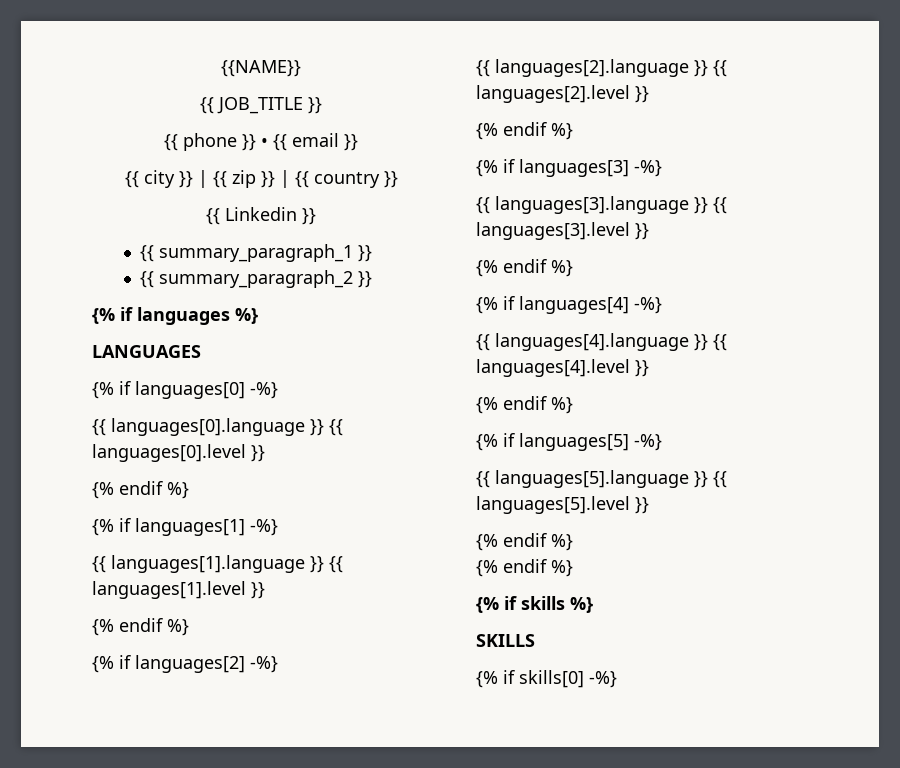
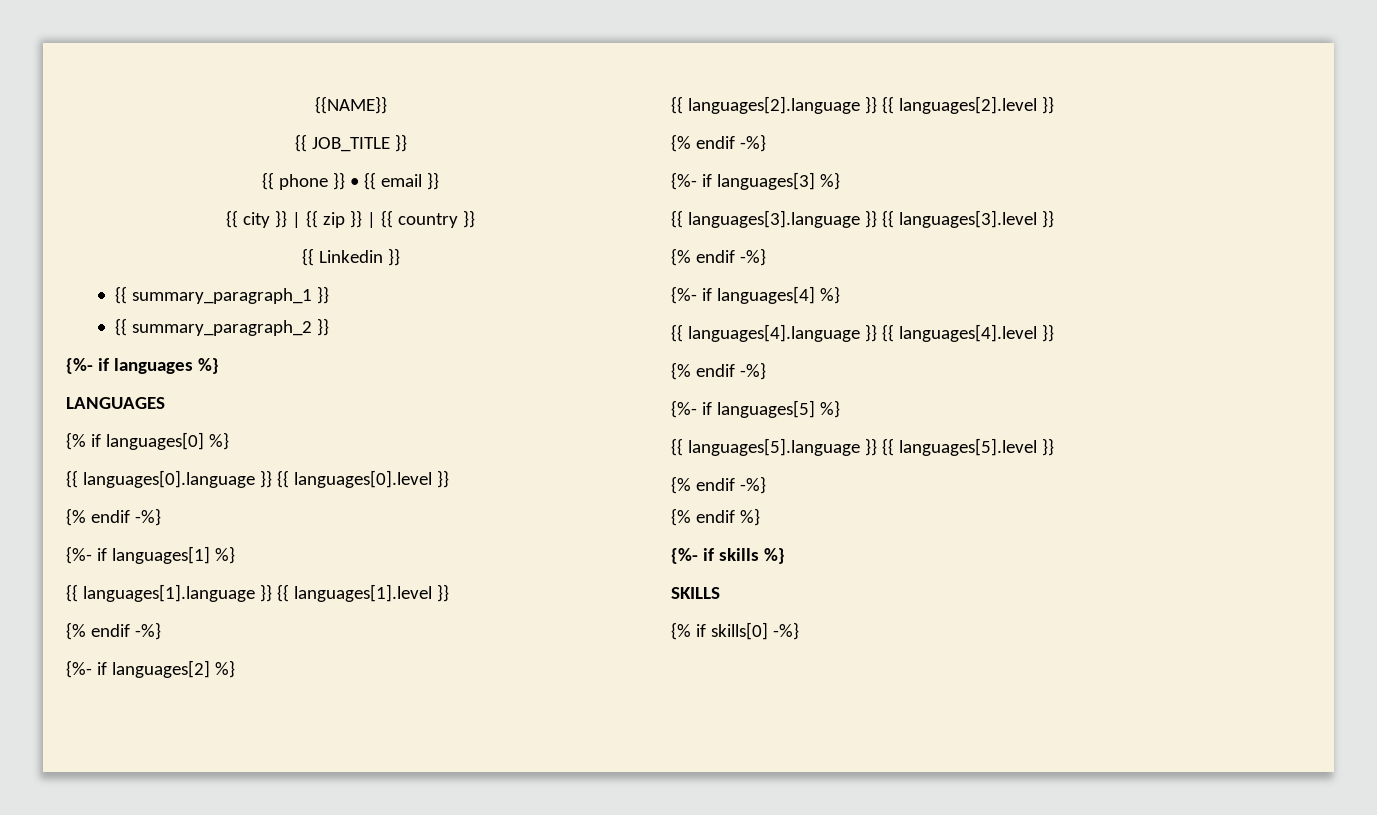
[92,308,115,324] {% -> [66,358,93,374] {%-
[250,382,278,399] -%} -> [208,432,229,450] %}
[167,482,189,499] [92,519,114,536] %} // {% -> [134,508,161,526] [66,546,92,564] -%} // {%-
[250,519,278,536] -%} -> [214,546,235,564] %}
[167,619,189,636] [92,656,114,673] %} // {% -> [134,622,161,640] [66,660,92,678] -%} // {%-
[250,656,278,673] -%} -> [214,660,235,678] %}
[551,123,573,140] [476,160,498,177] %} // {% -> [739,134,766,152] [671,172,697,190] -%} // {%-
[634,160,662,177] -%} -> [819,172,840,190] %}
[551,260,573,277] [476,297,498,314] %} // {% -> [739,248,766,266] [671,286,697,304] -%} // {%-
[634,297,662,314] -%} -> [819,286,840,304] %}
[551,397,573,414] [476,434,498,451] %} // {% -> [739,362,766,380] [671,400,697,418] -%} // {%-
[634,434,662,451] -%} -> [819,400,840,418] %}
[551,534,573,551] [476,559,573,577] [476,597,499,613] %} // {% endif %} // {% -> [739,476,766,494] [671,508,760,526] [671,548,698,564] -%} // {% endif %} // {%-

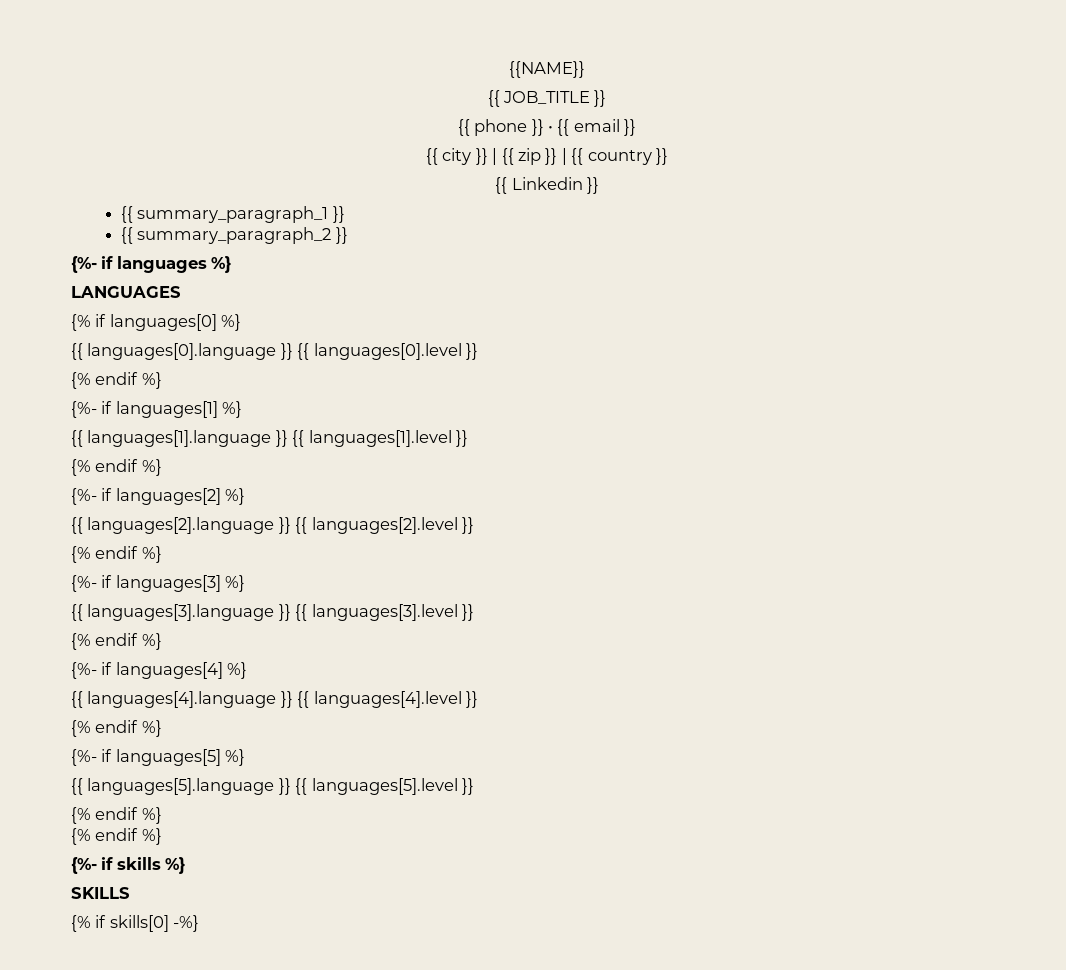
[134,508,161,526] -%} -> [141,372,162,389] %}
[134,622,161,640] -%} -> [141,459,162,476] %}
[739,134,766,152] -%} -> [141,546,162,563] %}
[739,248,766,266] -%} -> [141,633,162,650] %}
[739,362,766,380] -%} -> [141,720,162,737] %}
[739,476,766,494] -%} -> [141,807,162,824] %}

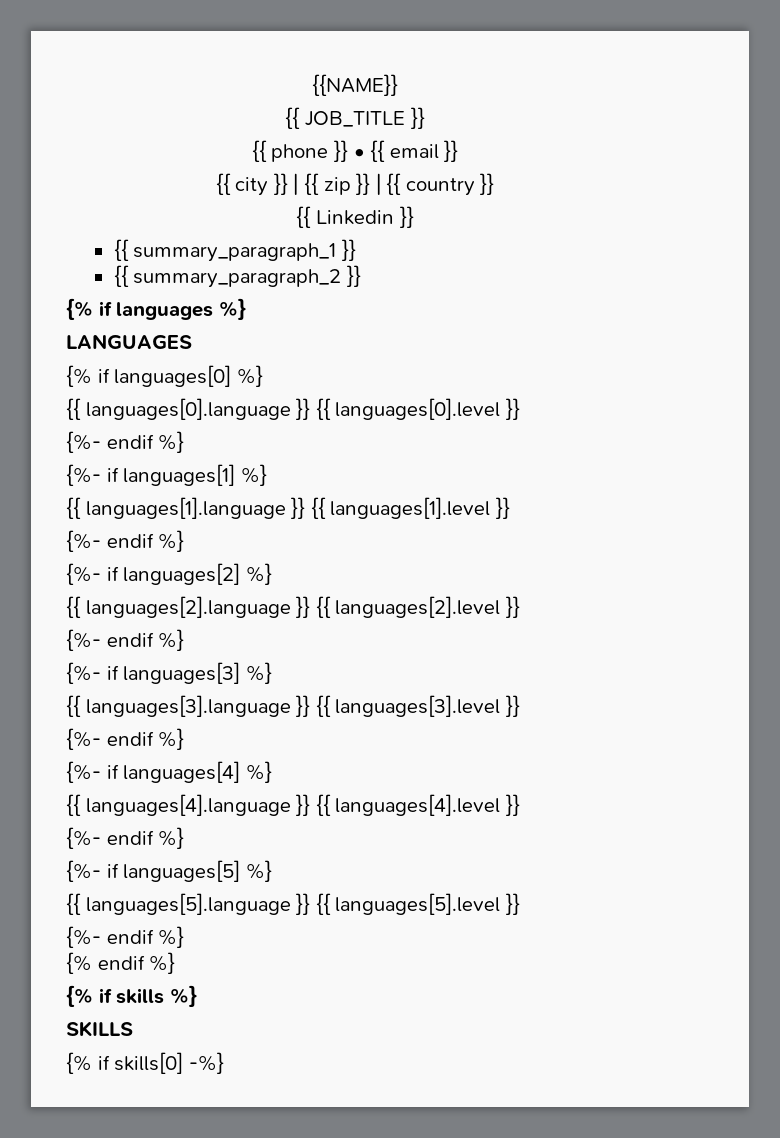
[71,256,97,273] {%- -> [66,298,93,320] {%
[71,372,91,389] {% -> [66,431,101,453] {%-
[71,459,91,476] {% -> [66,530,101,552] {%-
[71,546,91,563] {% -> [66,629,101,651] {%-
[71,633,91,650] {% -> [66,728,101,750] {%-
[71,720,91,737] {% -> [66,827,101,849] {%-
[71,807,91,824] {% -> [66,926,101,948] {%-
[71,857,97,874] {%- -> [66,985,93,1007] {%

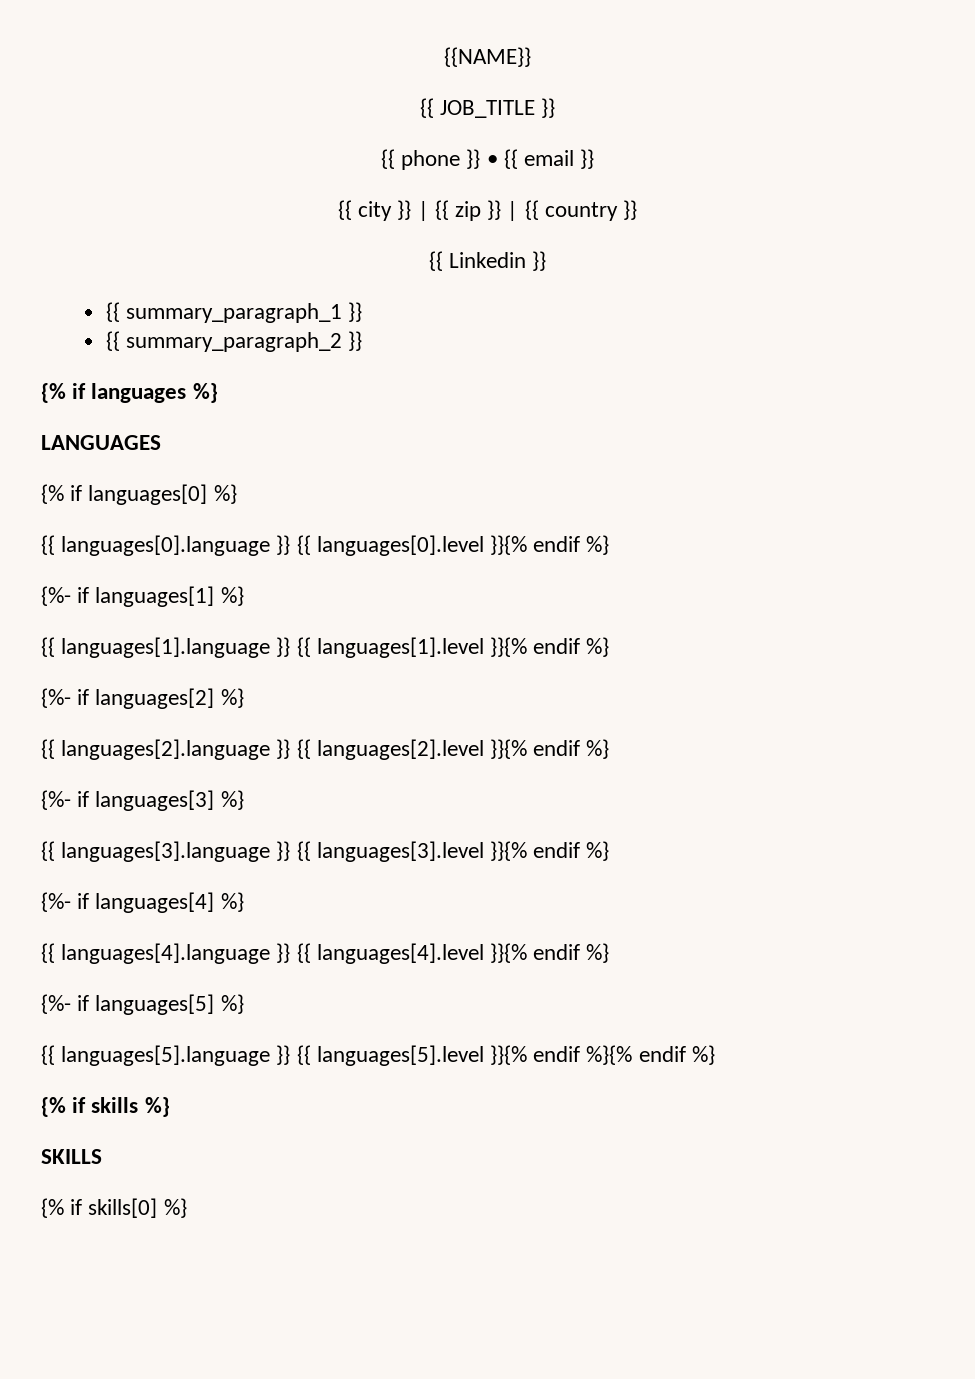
[505,398,520,420] [66,431,101,453] }} // {%- -> [490,535,528,555] }}{%
[495,497,510,519] [66,530,101,552] }} // {%- -> [490,637,528,657] }}{%
[505,596,520,618] [66,629,101,651] }} // {%- -> [490,739,528,759] }}{%
[505,695,520,717] [66,728,101,750] }} // {%- -> [490,841,528,861] }}{%
[505,794,520,816] [66,827,101,849] }} // {%- -> [490,943,528,963] }}{%
[505,893,520,915] [66,926,185,948] [66,952,92,974] }} // {%- endif %} // {% -> [490,1045,633,1065] }}{% endif %}{%
[188,1052,224,1074] -%} -> [163,1198,187,1218] %}

